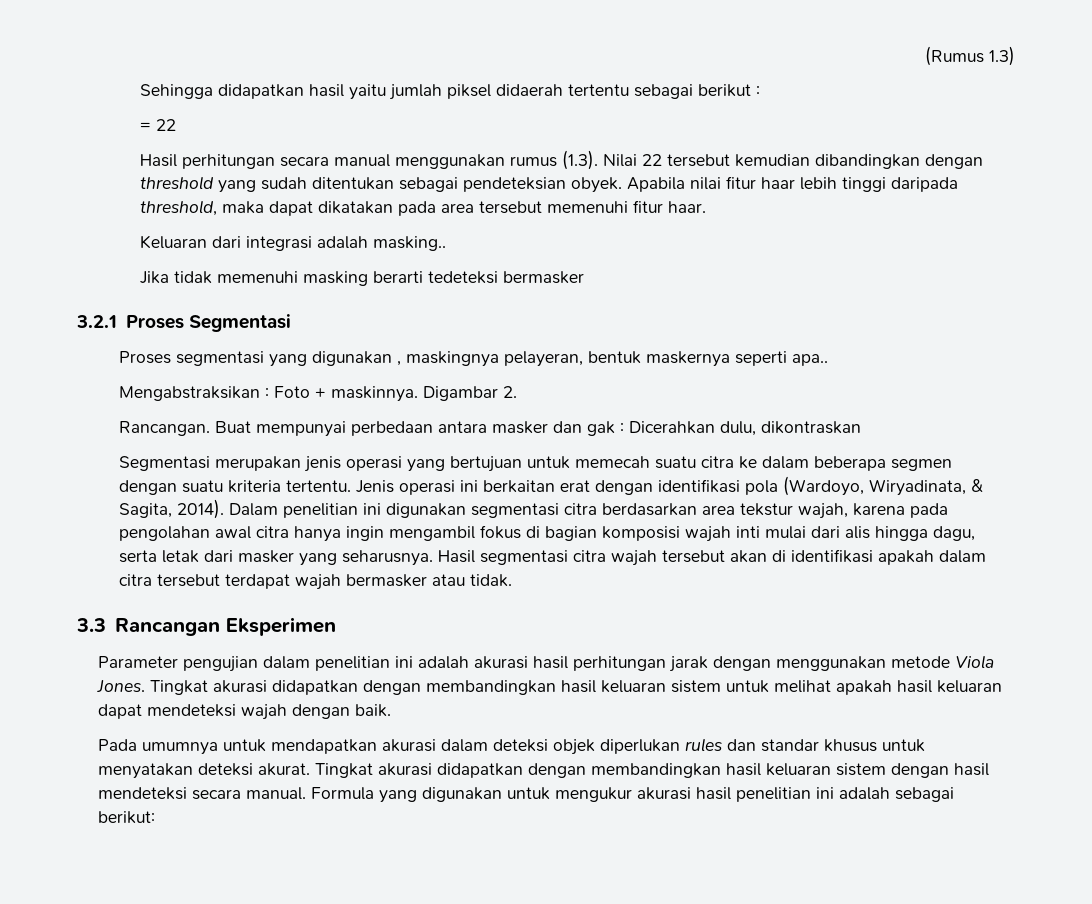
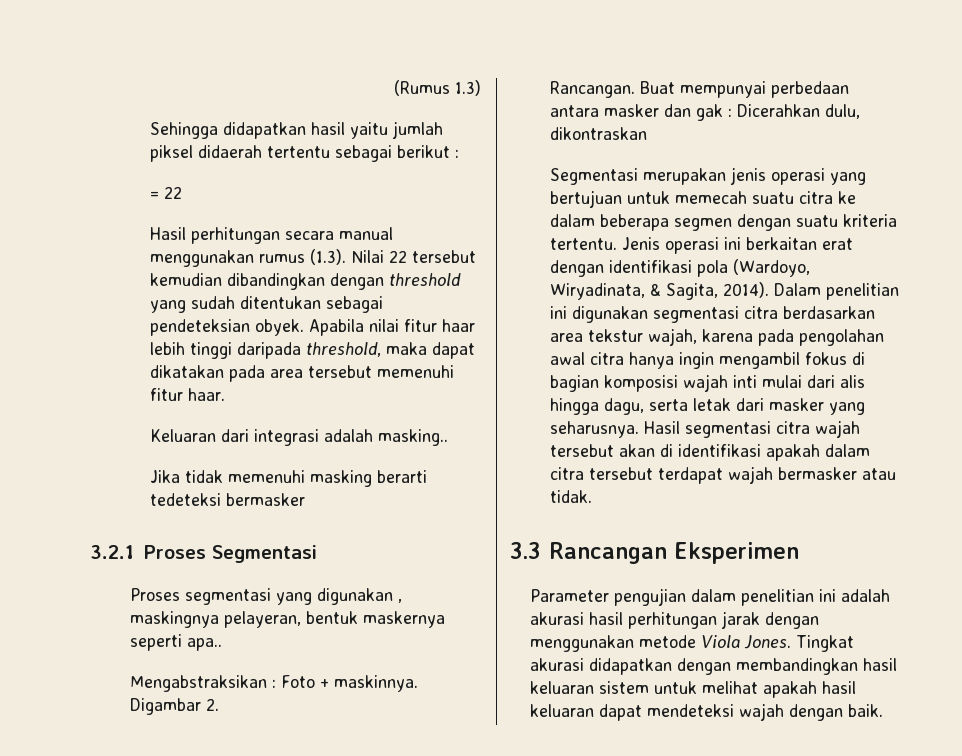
[98,738,926,755] [98,763,990,779] [98,787,955,803] [98,811,156,824] // Pada umumnya untuk mendapatkan akurasi dalam deteksi objek diperlukan rules dan standar khusus untuk menyatakan deteksi akurat. Tingkat akurasi didapatkan dengan membandingkan hasil keluaran sistem dengan hasil mendeteksi secara manual. Formula yang digunakan untuk mengukur akurasi hasil penelitian ini adalah sebagai berikut: -> (883, 710) none

